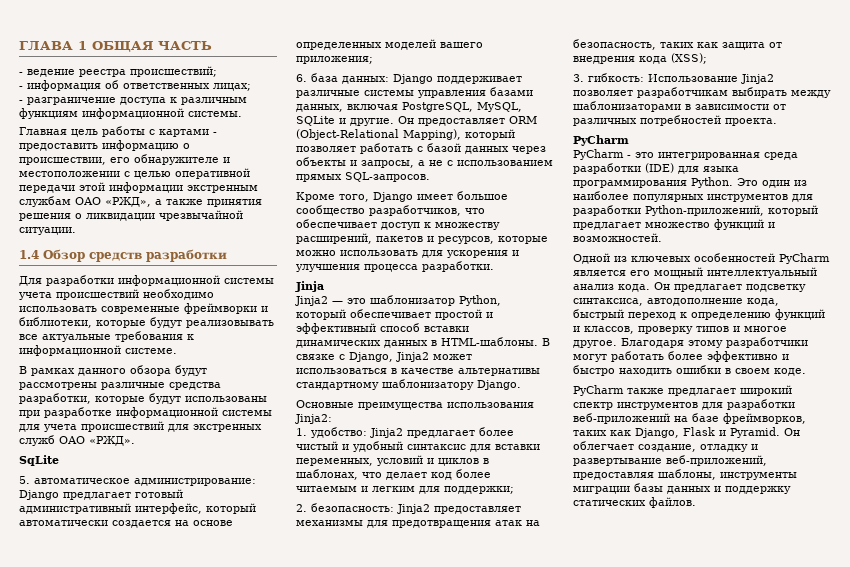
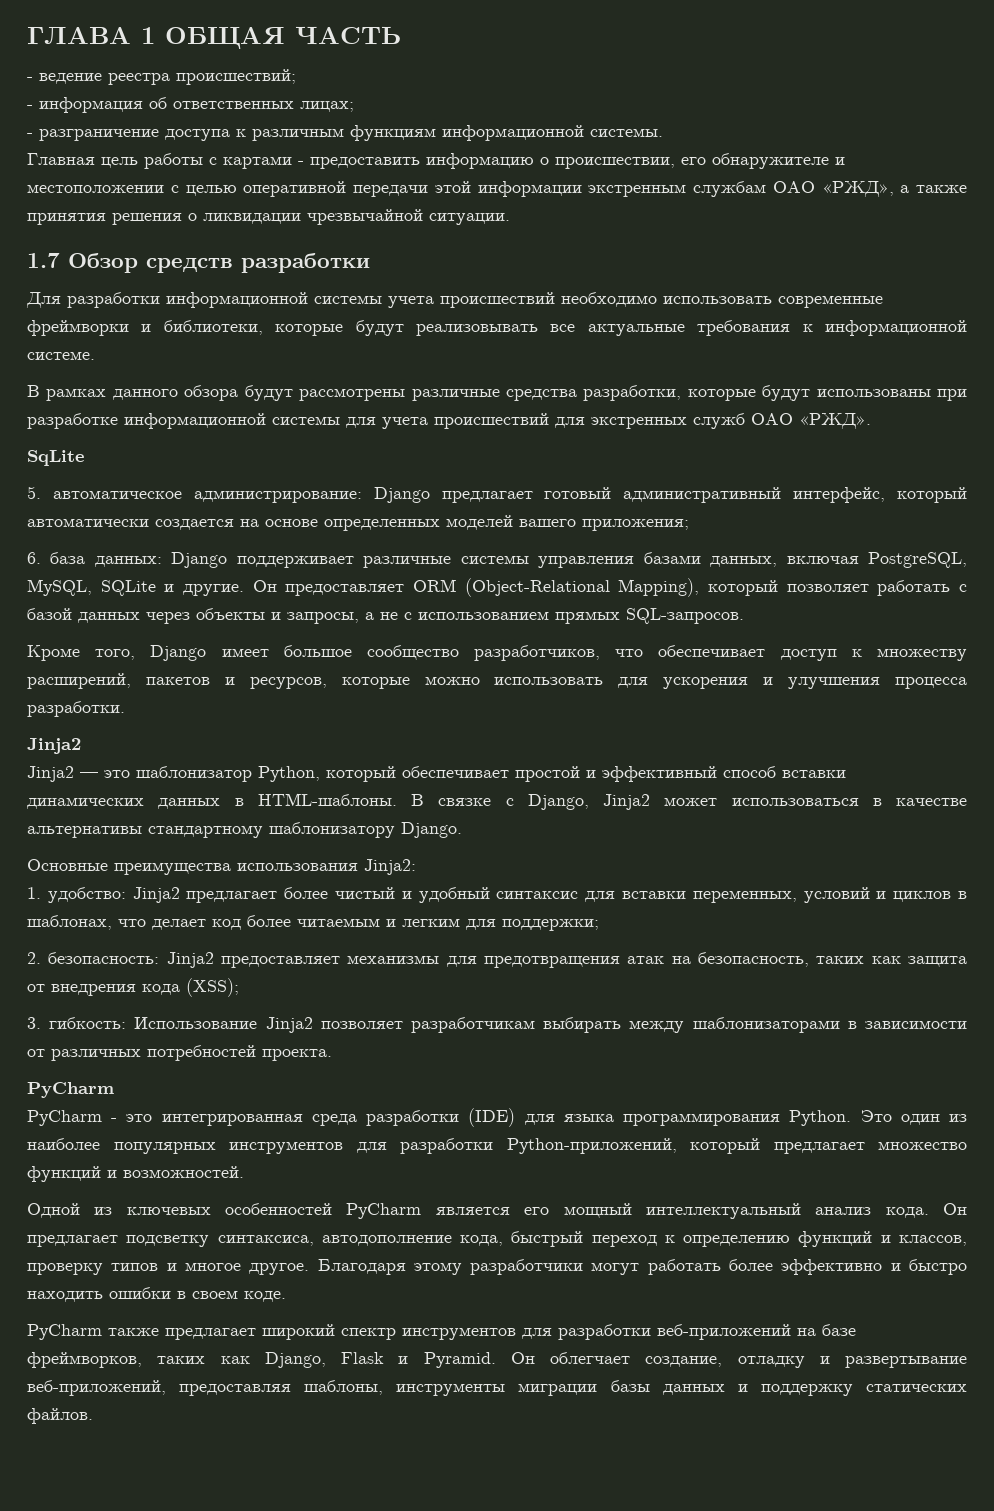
[19,250,39,259] 1.4 -> [27,253,60,268] 1.7
[295,281,324,292] Jinja -> [27,738,81,754] Jinja2

